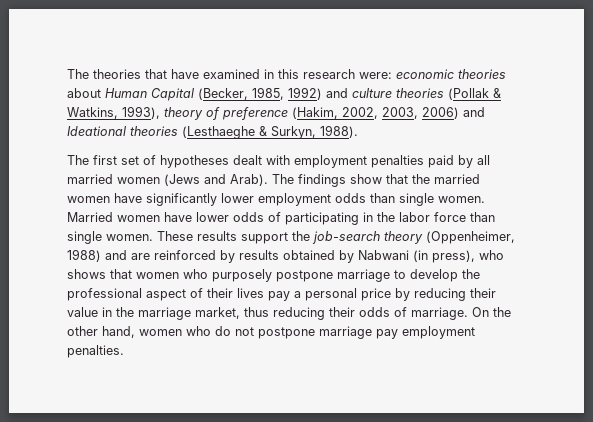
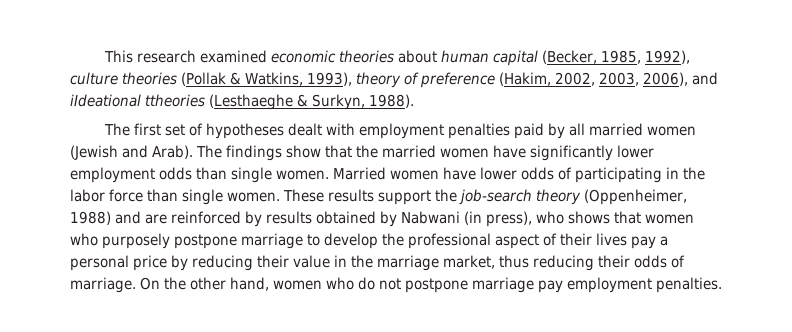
[67,69,506,79] [67,87,348,101] The theories that have examined in this research were: economic theories about Human Capital (Becker, 1985, 1992) and -> [103,50,690,66] This research examined economic theories about human capital (Becker, 1985, 1992),
[422,107,485,119] [67,126,178,136] 2006) and Ideational theories -> [642,72,718,86] [70,94,205,107] 2006), and iIdeational ttheories
[164,174,200,186] (Jews -> [70,145,118,160] (Jewish

